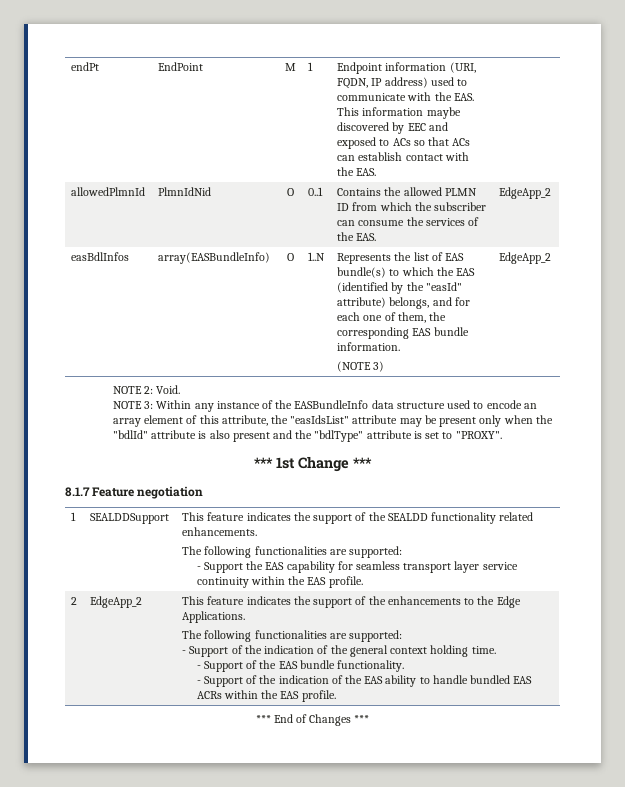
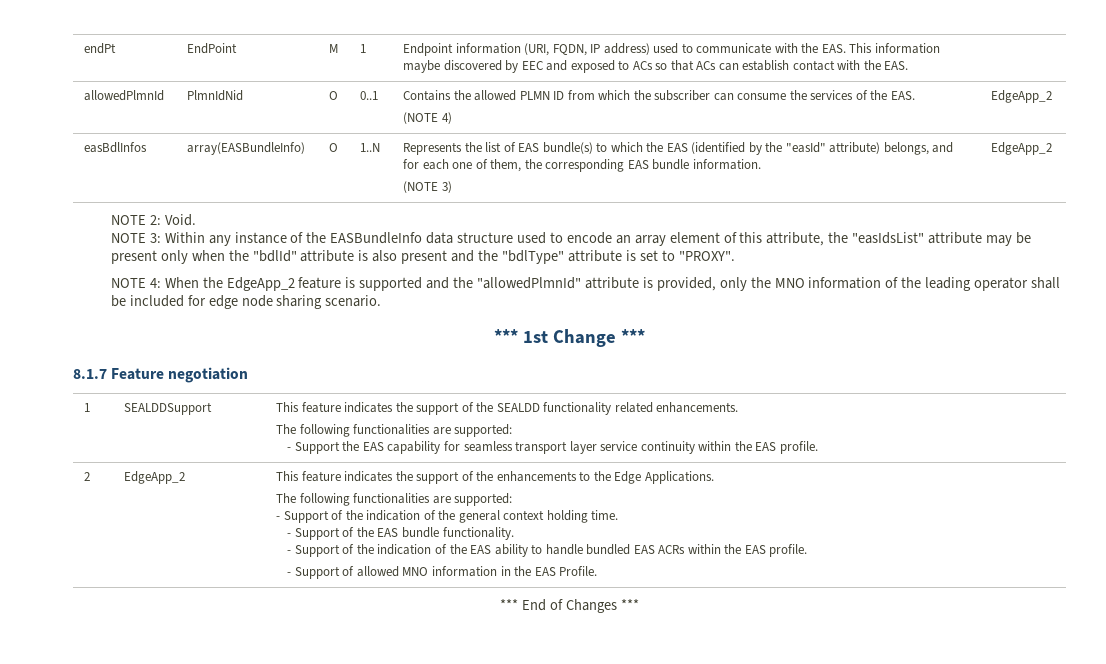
(377, 237) none -> [403,112,452,124] // (NOTE 4)
(502, 435) none -> [110,277,1061,291] [110,295,382,309] // NOTE 4: When the EdgeApp_2 feature is supported and the "allowedPlmnId" attribute is provided, only the MNO information of the leading operator shall be included for edge node sharing scenario.
(336, 696) none -> [287,566,598,579] // - Support of allowed MNO information in the EAS Profile.

